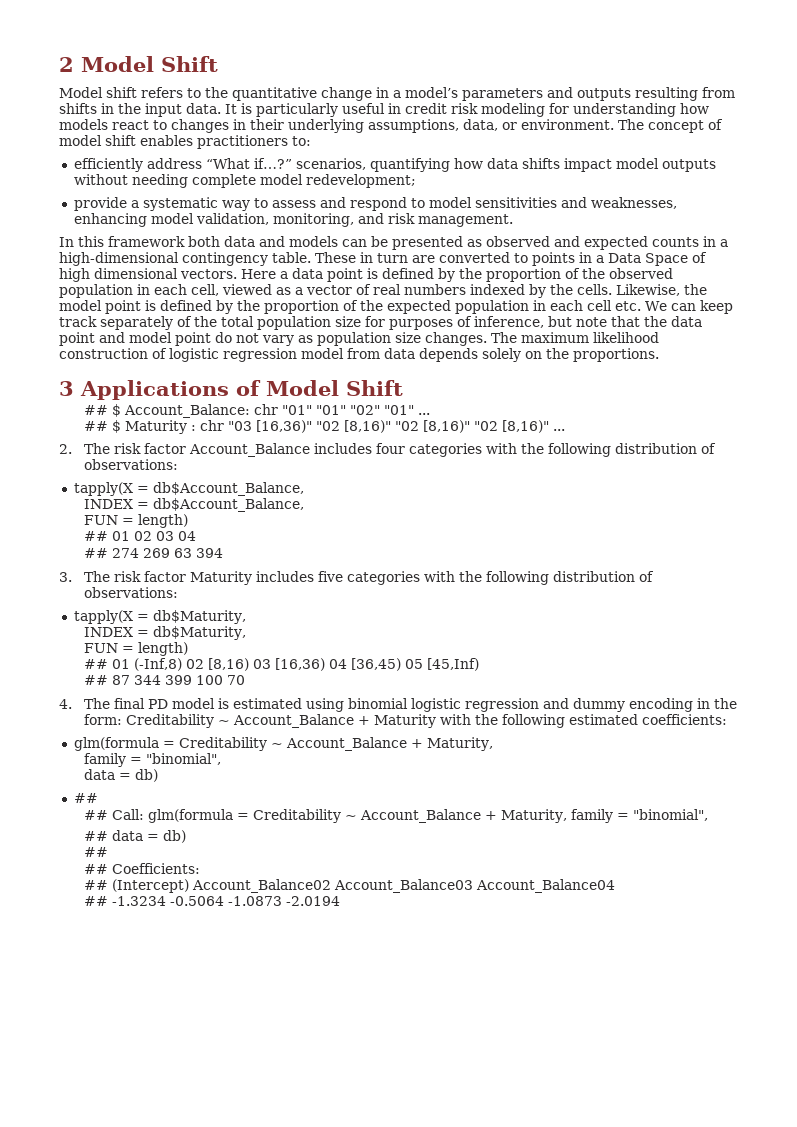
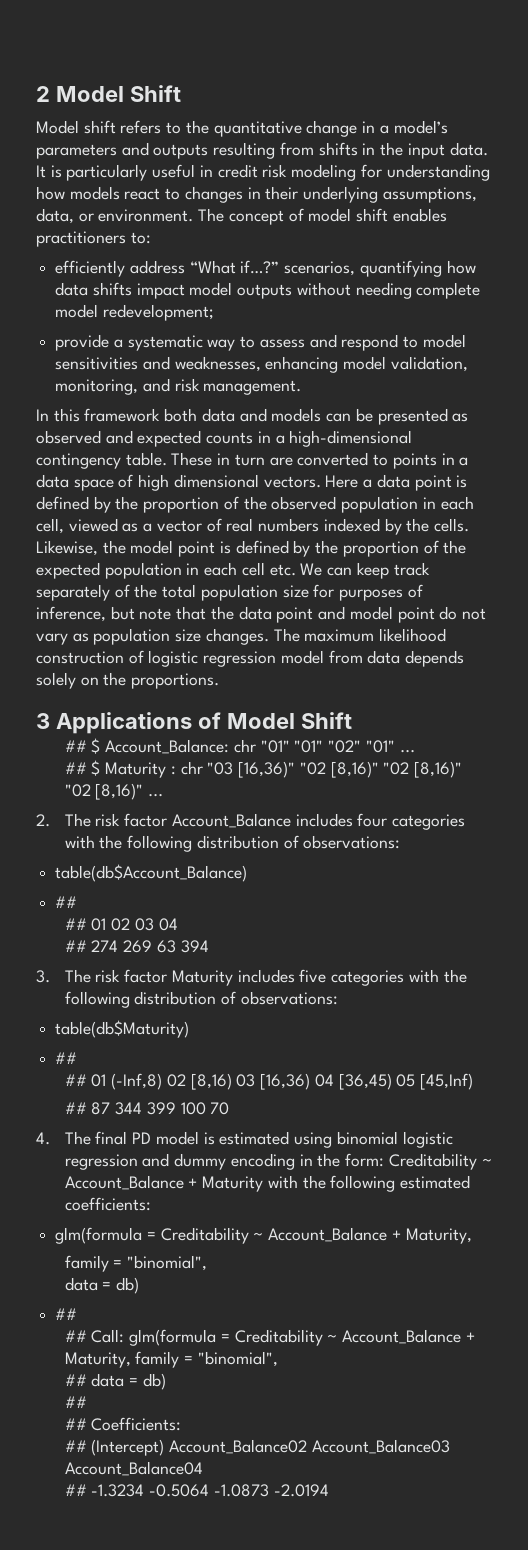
[608,253,688,266] Data Space -> [36,474,114,491] data space
[73,482,304,496] [83,498,304,512] [83,514,188,528] tapply(X = db$Account_Balance, // INDEX = db$Account_Balance, // FUN = length) -> [55,864,248,882] [55,896,78,908] table(db$Account_Balance) // ##
[73,610,246,624] [83,626,246,640] [83,642,188,656] tapply(X = db$Maturity, // INDEX = db$Maturity, // FUN = length) -> [55,1020,190,1038] [55,1052,78,1064] table(db$Maturity) // ##

